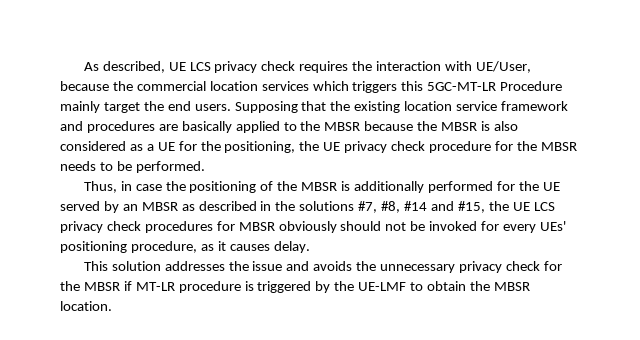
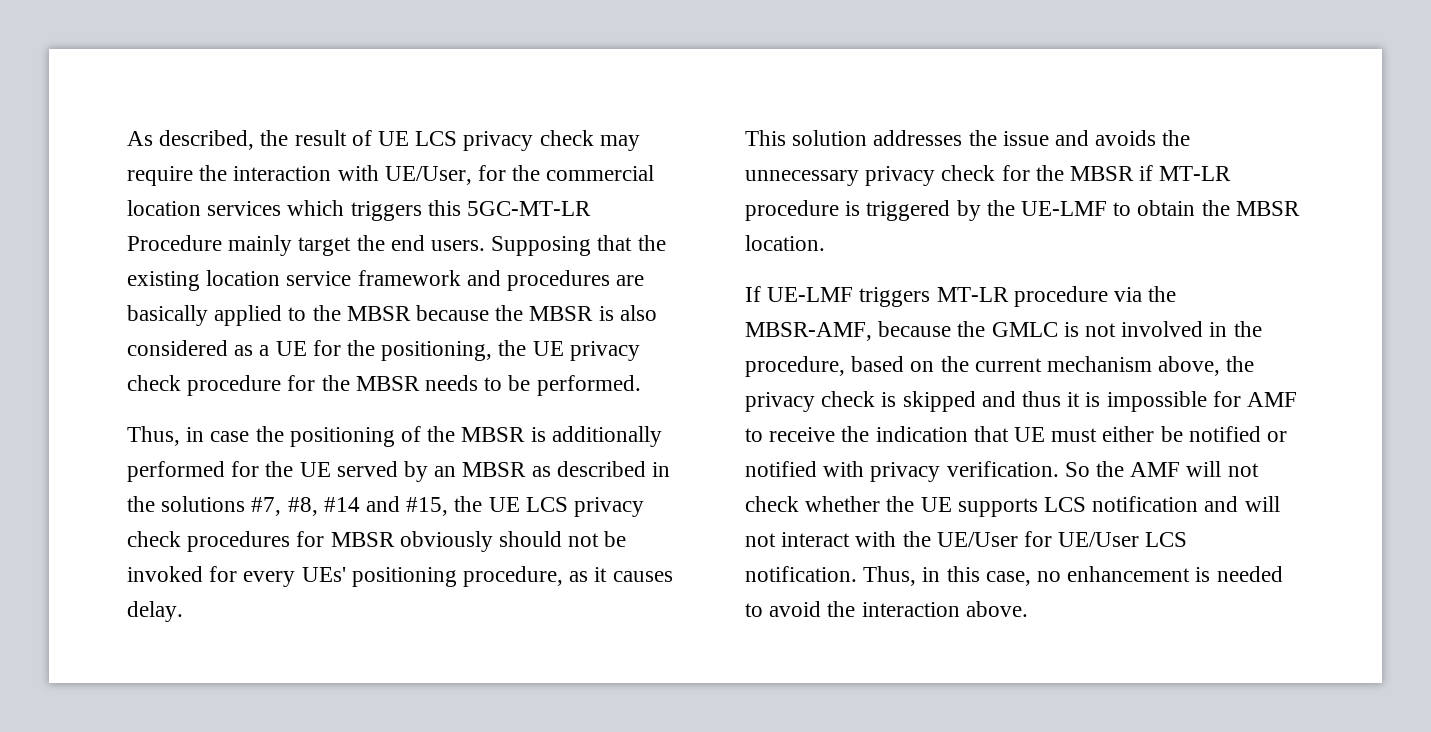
[168,61,349,73] UE LCS privacy check requires -> [260,130,640,151] [127,166,193,186] the result of UE LCS privacy check may require
[60,81,109,91] because -> [478,165,507,181] for
(112, 306) none -> [745,286,1177,307] [745,321,1262,341] [745,356,1255,377] [745,391,1298,412] [745,426,1288,442] [745,461,1259,482] [745,496,1280,517] [745,531,1188,547] [745,566,1283,586] [745,601,1028,617] // If UE-LMF triggers MT-LR procedure via the MBSR-AMF, because the GMLC is not involved in the procedure, based on the current mechanism above, the privacy check is skipped and thus it is impossible for AMF to receive the indication that UE must either be notified or notified with privacy verification. So the AMF will not check whether the UE supports LCS notification and will not interact with the UE/User for UE/User LCS notification. Thus, in this case, no enhancement is needed to avoid the interaction above.

